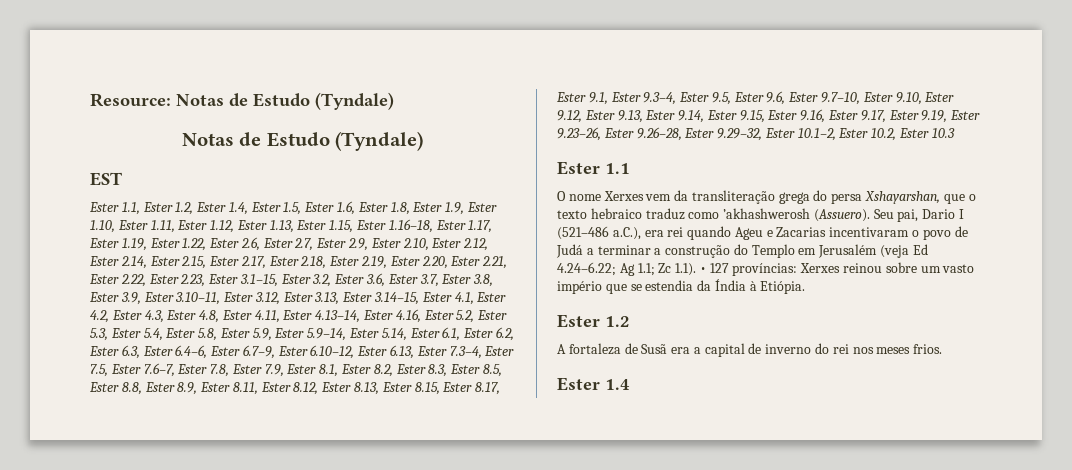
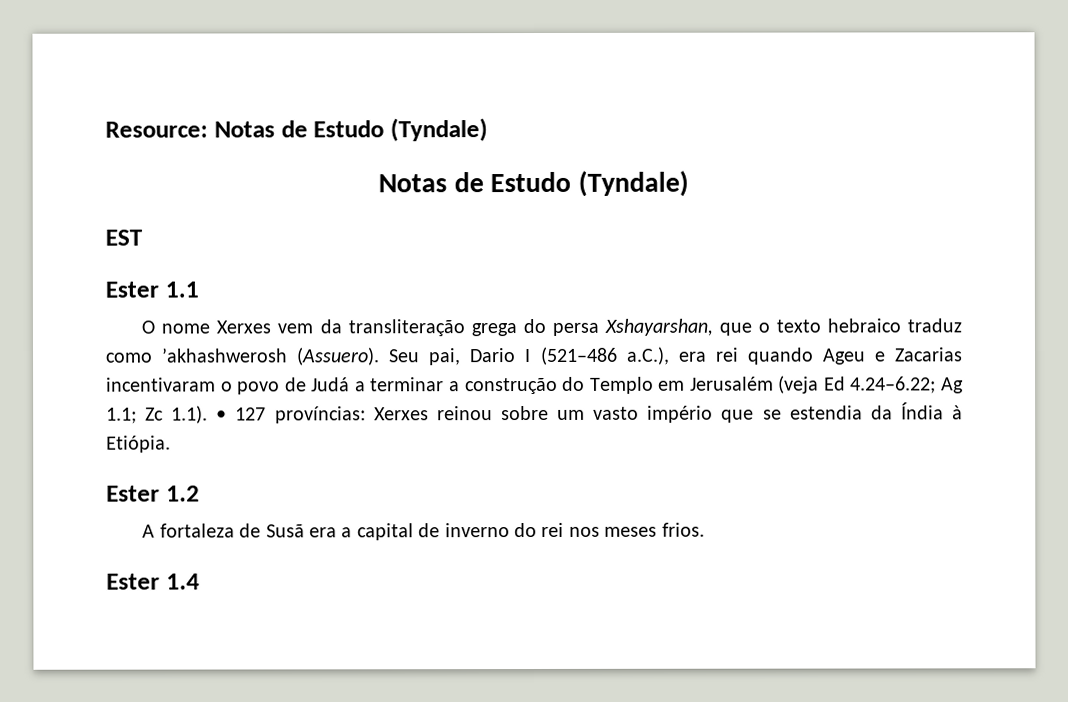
[89,201,497,215] [90,219,493,233] [89,237,489,251] [89,256,508,269] [89,273,494,287] [89,292,507,305] [90,309,508,323] [90,327,514,341] [89,345,515,359] [90,363,502,377] [89,382,501,395] [556,91,955,105] [557,109,981,123] [557,127,955,141] // Ester 1.1, Ester 1.2, Ester 1.4, Ester 1.5, Ester 1.6, Ester 1.8, Ester 1.9, Ester 1.10, Ester 1.11, Ester 1.12, Ester 1.13, Ester 1.15, Ester 1.16–18, Ester 1.17, Ester 1.19, Ester 1.22, Ester 2.6, Ester 2.7, Ester 2.9, Ester 2.10, Ester 2.12, Ester 2.14, Ester 2.15, Ester 2.17, Ester 2.18, Ester 2.19, Ester 2.20, Ester 2.21, Ester 2.22, Ester 2.23, Ester 3.1–15, Ester 3.2, Ester 3.6, Ester 3.7, Ester 3.8, Ester 3.9, Ester 3.10–11, Ester 3.12, Ester 3.13, Ester 3.14–15, Ester 4.1, Ester 4.2, Ester 4.3, Ester 4.8, Ester 4.11, Ester 4.13–14, Ester 4.16, Ester 5.2, Ester 5.3, Ester 5.4, Ester 5.8, Ester 5.9, Ester 5.9–14, Ester 5.14, Ester 6.1, Ester 6.2, Ester 6.3, Ester 6.4–6, Ester 6.7–9, Ester 6.10–12, Ester 6.13, Ester 7.3–4, Ester 7.5, Ester 7.6–7, Ester 7.8, Ester 7.9, Ester 8.1, Ester 8.2, Ester 8.3, Ester 8.5, Ester 8.8, Ester 8.9, Ester 8.11, Ester 8.12, Ester 8.13, Ester 8.15, Ester 8.17, Ester 9.1, Ester 9.3–4, Ester 9.5, Ester 9.6, Ester 9.7–10, Ester 9.10, Ester 9.12, Ester 9.13, Ester 9.14, Ester 9.15, Ester 9.16, Ester 9.17, Ester 9.19, Ester 9.23–26, Ester 9.26–28, Ester 9.29–32, Ester 10.1–2, Ester 10.2, Ester 10.3 -> (143, 237) none

